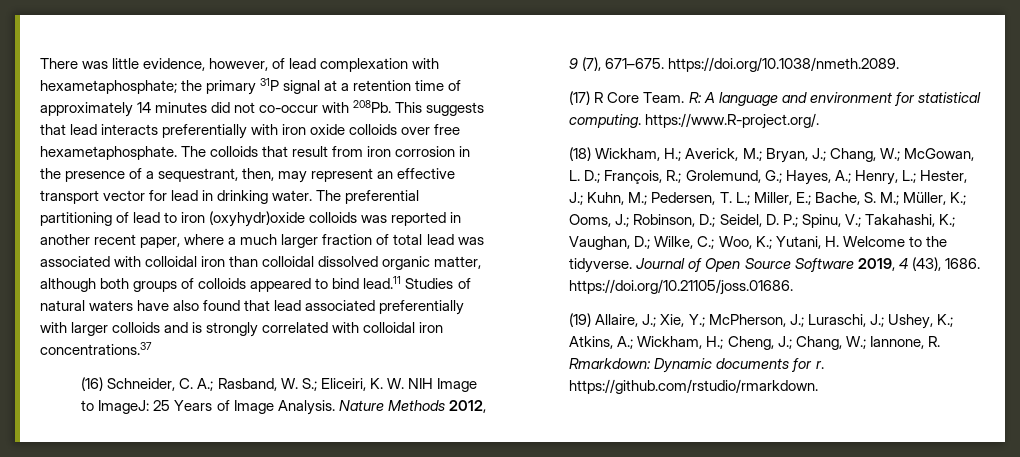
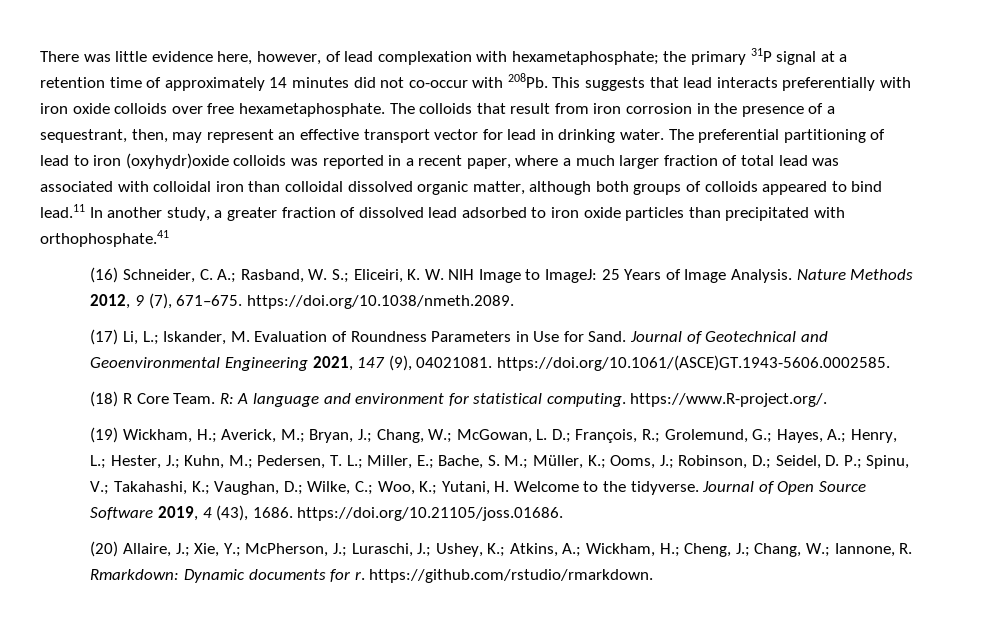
[143,58,206,71] evidence, -> [151,51,253,65] evidence here,
[40,234,90,245] another -> [405,158,414,166] a
[405,278,471,289] [40,300,465,315] [40,322,444,337] [40,342,152,355] Studies of natural waters have also found that lead associated preferentially with larger colloids and is strongly correlated with colloidal iron concentrations.37 -> [89,207,846,221] [40,230,169,247] In another study, a greater fraction of dissolved lead adsorbed to iron oxide particles than precipitated with orthophosphate.41
(591, 98) none -> [122,331,828,345] [90,355,890,371] [90,391,119,407] Li, L.; Iskander, M. Evaluation of Roundness Parameters in Use for Sand. Journal of Geotechnical and Geoenvironmental Engineering 2021, 147 (9), 04021081. https://doi.org/10.1061/(ASCE)GT.1943-5606.0002585. // (18)
[569,147,592,161] (18) -> [90,427,119,443] (19)
[569,313,592,327] (19) -> [90,541,119,557] (20)

